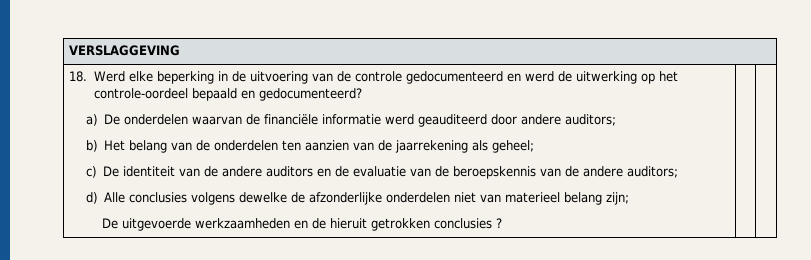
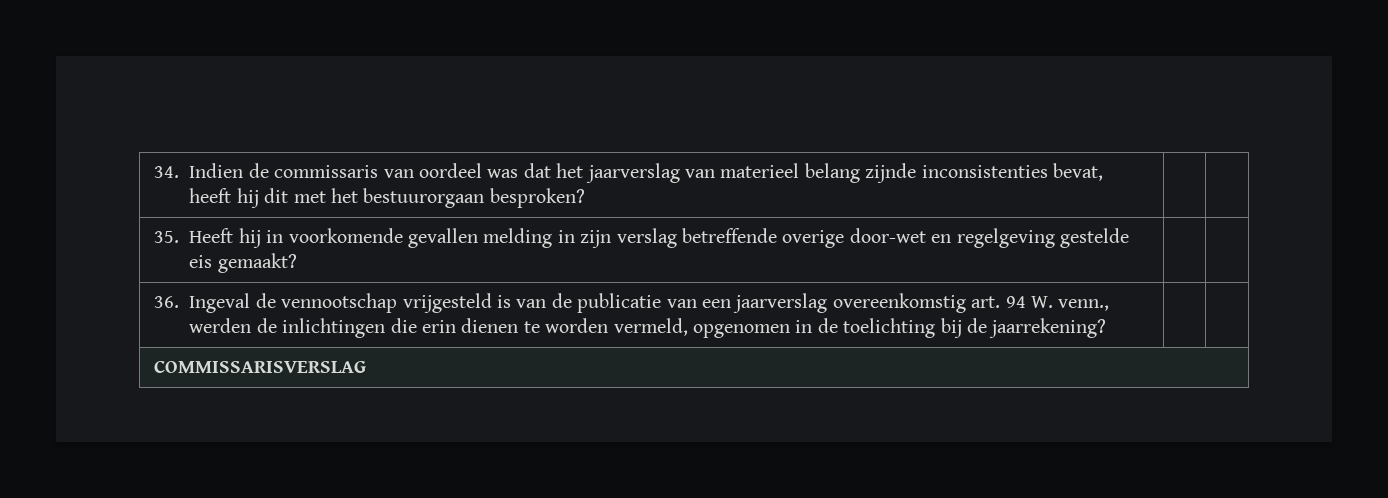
[69,45,181,56] [69,71,678,84] [93,88,362,101] [85,114,617,127] [85,140,535,153] [85,166,679,179] [85,192,630,205] [101,218,502,231] VERSLAGGEVING // 18. Werd elke beperking in de uitvoering van de controle gedocumenteerd en werd de uitwerking op het controle-oordeel bepaald en gedocumenteerd? // a) De onderdelen waarvan de financiële informatie werd geauditeerd door andere auditors; // b) Het belang van de onderdelen ten aanzien van de jaarrekening als geheel; // c) De identiteit van de andere auditors en de evaluatie van de beroepskennis van de andere auditors; // d) Alle conclusies volgens dewelke de afzonderlijke onderdelen niet van materieel belang zijn; // De uitgevoerde werkzaamheden en de hieruit getrokken conclusies ? | | -> [154,163,1104,183] [189,188,585,208] [154,228,1130,248] [189,253,297,273] [154,293,1110,313] [189,318,1107,338] [154,360,367,373] 34. Indien de commissaris van oordeel was dat het jaarverslag van materieel belang zijnde inconsistenties bevat, heeft hij dit met het bestuurorgaan besproken? | | // 35. Heeft hij in voorkomende gevallen melding in zijn verslag betreffende overige door-wet en regelgeving gestelde eis gemaakt? | | // 36. Ingeval de vennootschap vrijgesteld is van de publicatie van een jaarverslag overeenkomstig art. 94 W. venn., werden de inlichtingen die erin dienen te worden vermeld, opgenomen in de toelichting bij de jaarrekening? | | // COMMISSARISVERSLAG

